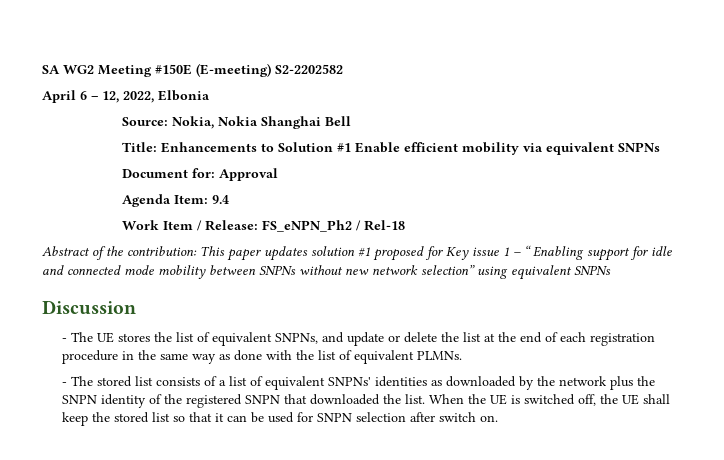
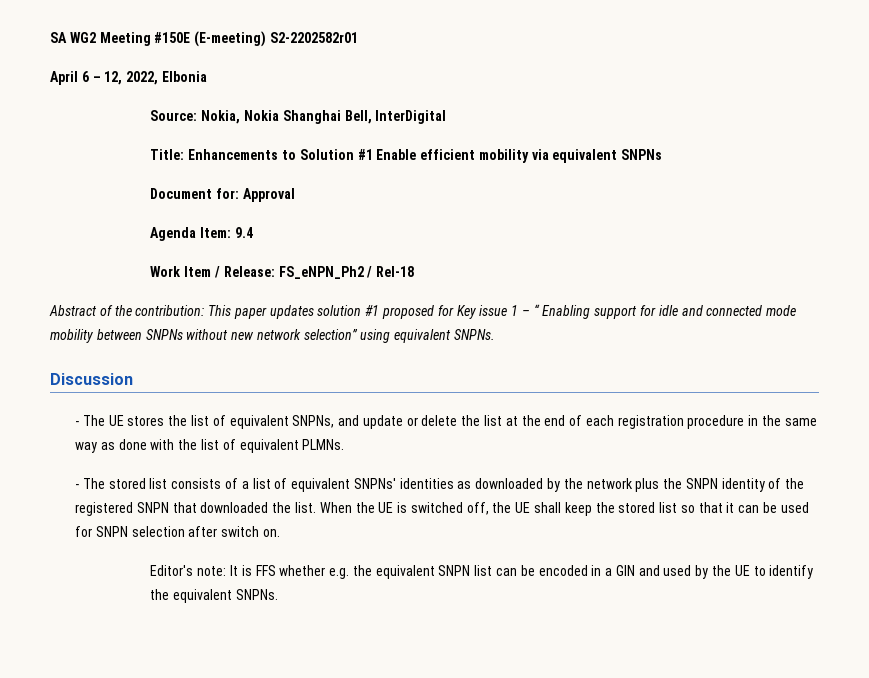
[275,64,343,74] S2-2202582 -> [269,32,358,43] S2-2202582r01
[324,116,351,126] Bell -> [344,110,447,124] Bell, InterDigital
[574,265,611,275] SNPNs -> [454,329,496,340] SNPNs.
(498, 418) none -> [150,565,814,579] [150,589,278,603] // Editor's note: It is FFS whether e.g. the equivalent SNPN list can be encoded in a GIN and used by the UE to identify the equivalent SNPNs.

